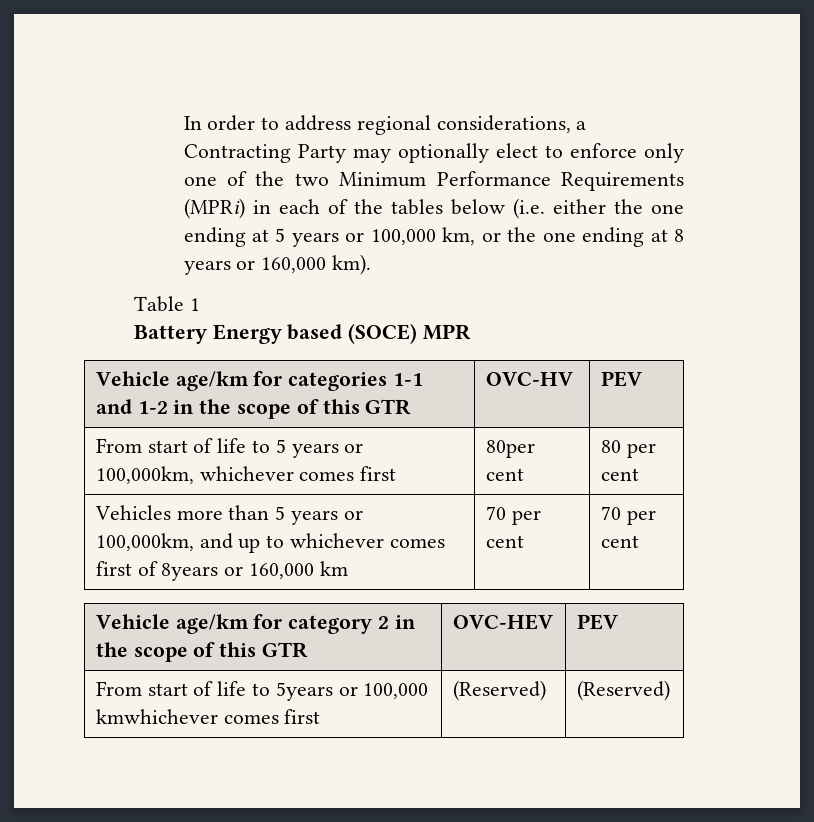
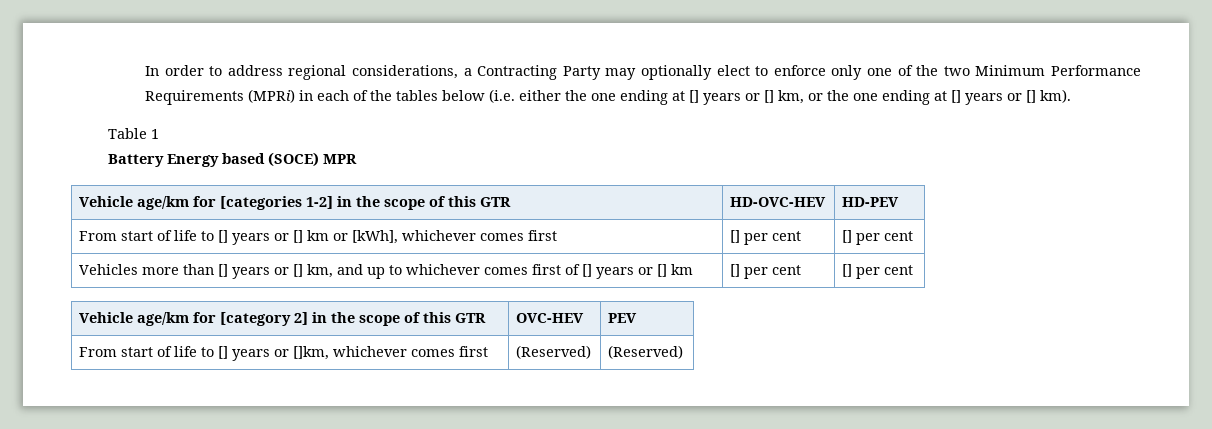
[275,228,436,247] 5 years or 100,000 -> [688,90,774,105] [] years or []
[673,229,684,242] [183,257,327,275] 8 years or 160,000 -> [950,90,1036,105] [] years or []
[288,372,423,391] [95,399,412,419] [485,372,574,386] [600,371,643,387] [95,438,364,458] [95,466,397,484] [485,440,535,458] [485,468,524,481] [600,440,621,453] categories 1-1 and 1-2 in the scope of this GTR | OVC-HV | PEV // From start of life to 5 years or 100,000km, whichever comes first | 80per cent | 80 -> [220,196,512,210] [730,197,827,207] [842,197,900,207] [79,230,558,245] [730,230,802,245] [842,230,853,243] [categories 1-2] in the scope of this GTR | HD-OVC-HEV | HD-PEV // From start of life to [] years or [] km or [kWh], whichever comes first | [] per cent | []
[275,506,363,525] [95,533,194,551] 5 years or 100,000km, -> [218,264,334,279] [] years or [] km,
[161,563,314,581] 8years or 160,000 -> [582,264,668,279] [] years or []
[485,506,541,525] [485,535,524,548] [600,506,621,520] 70 per cent | 70 -> [730,264,802,279] [842,264,853,277] [] per cent | []
[288,615,389,634] category 2 -> [220,312,309,326] [category 2]
[275,682,429,701] [95,709,218,724] 5years or 100,000 kmwhichever -> [218,346,408,361] [] years or []km, whichever

